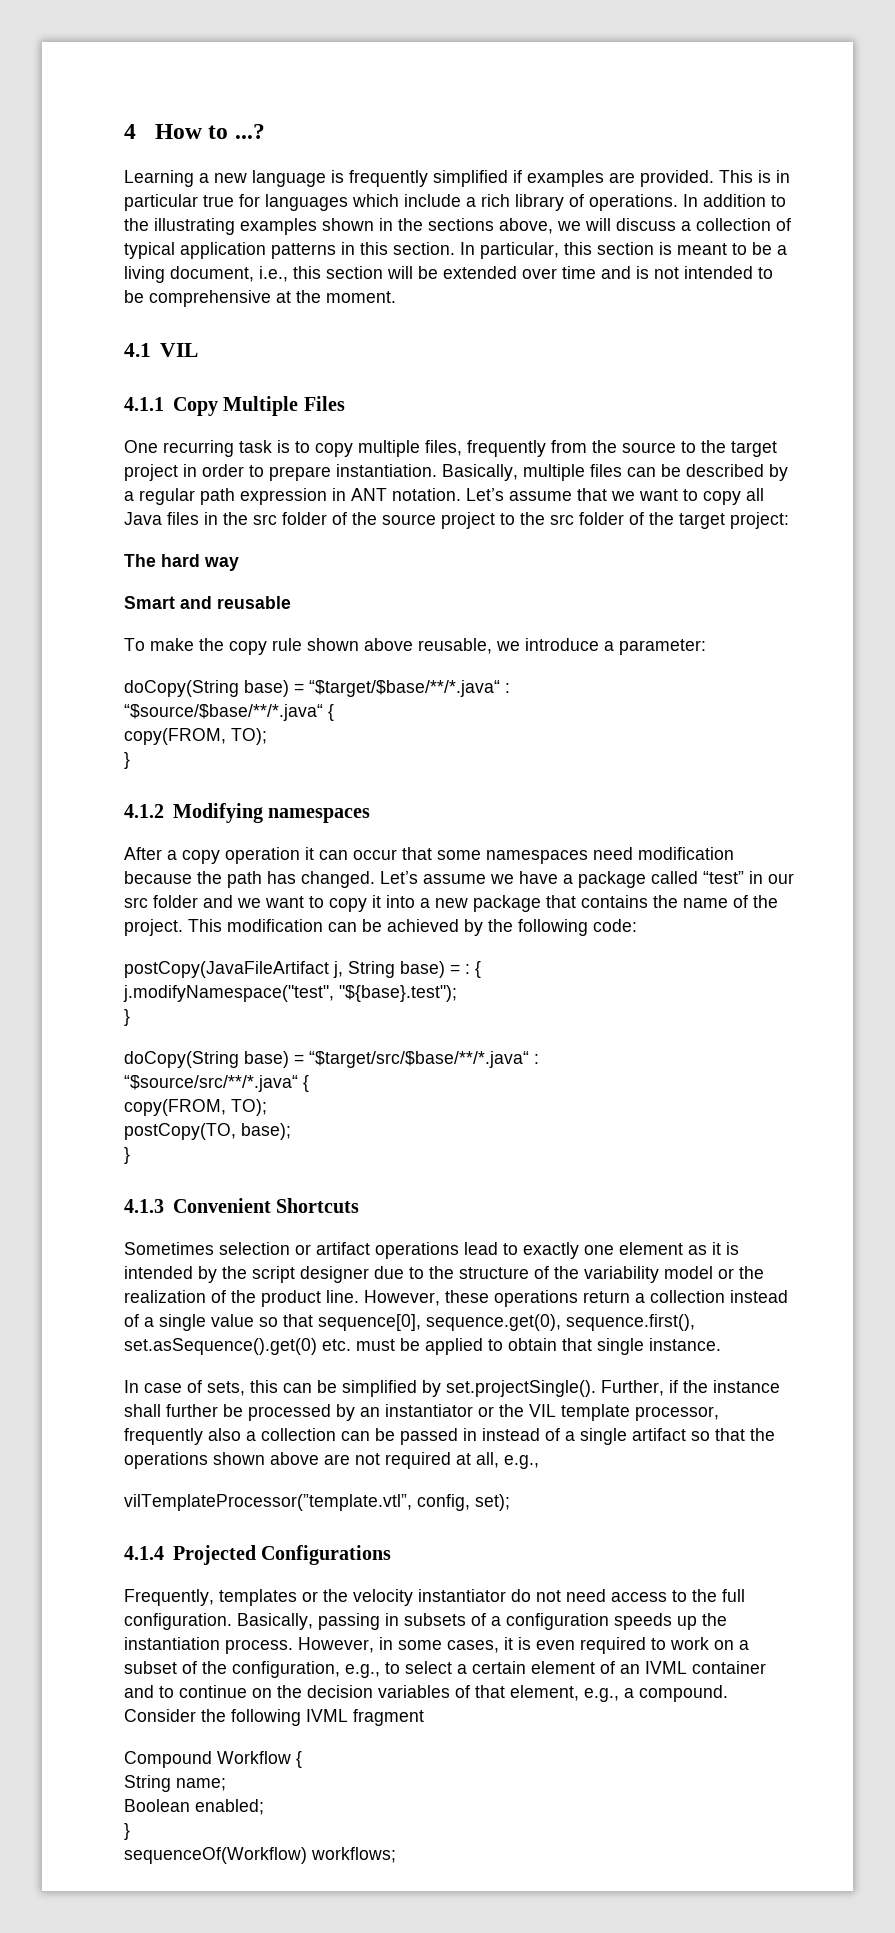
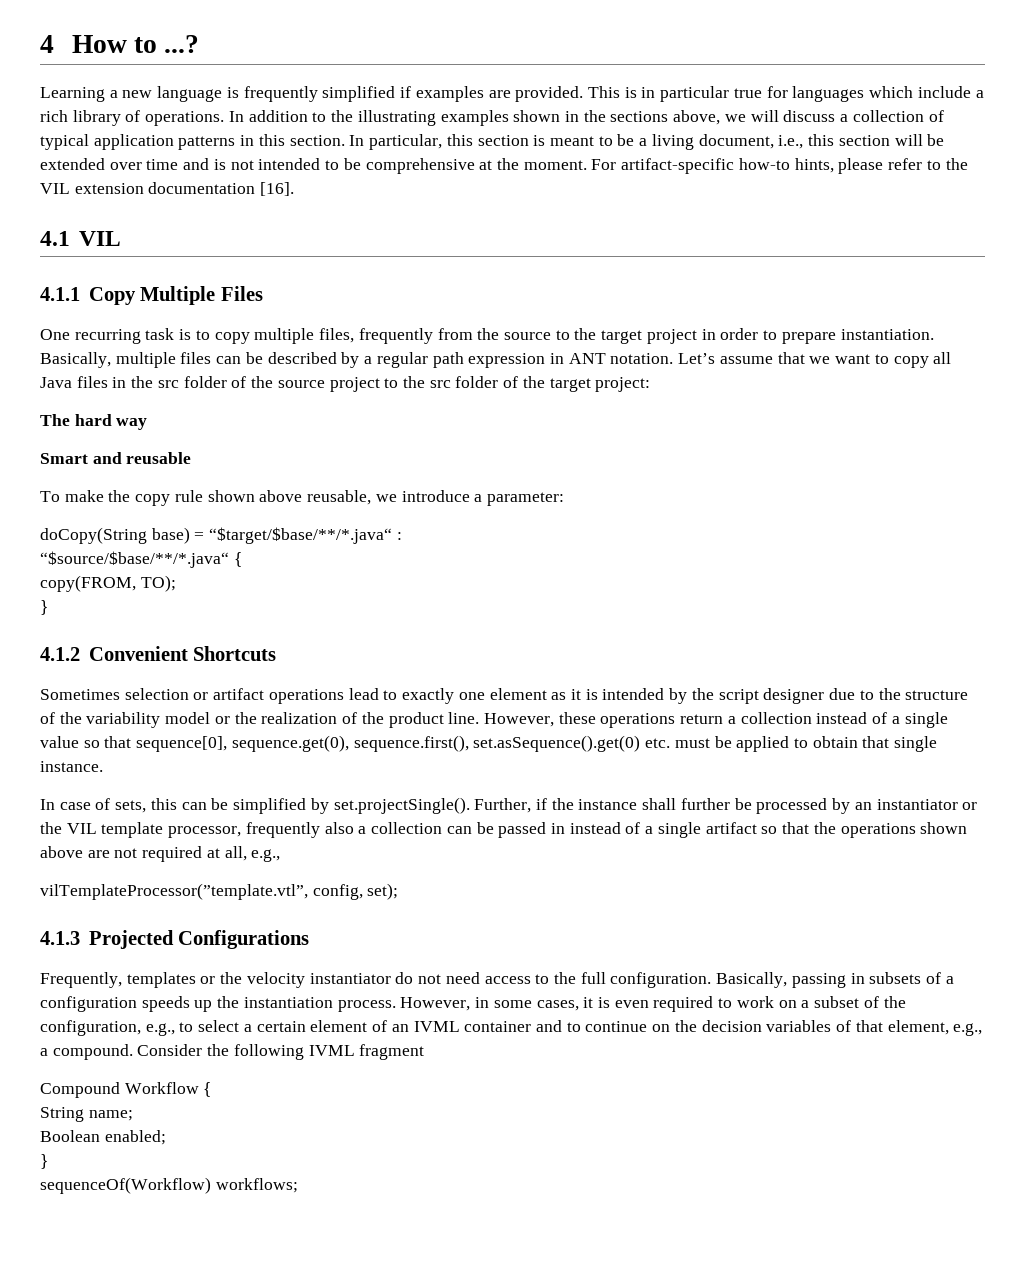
(396, 297) none -> [591,158,968,174] [40,182,295,196] For artifact-specific how-to hints, please refer to the VIL extension documentation [16].
[172,803,371,823] [124,847,734,864] [124,871,794,888] [124,895,778,912] [124,919,637,936] [124,961,481,978] [123,985,457,1002] [124,1009,130,1026] [124,1051,539,1068] [124,1075,309,1092] [124,1099,267,1116] [124,1123,291,1140] [124,1147,130,1164] [124,1199,164,1213] Modifying namespaces // After a copy operation it can occur that some namespaces need modification because the path has changed. Let’s assume we have a package called “test” in our src folder and we want to copy it into a new package that contains the name of the project. This modification can be achieved by the following code: // postCopy(JavaFileArtifact j, String base) = : { // j.modifyNamespace("test", "${base}.test"); // } // doCopy(String base) = “$target/src/$base/**/*.java“ : // “$source/src/**/*.java“ { // copy(FROM, TO); // postCopy(TO, base); // } // 4.1.3 -> (80, 654) none
[124,1546,164,1560] 4.1.4 -> [40,931,80,945] 4.1.3

